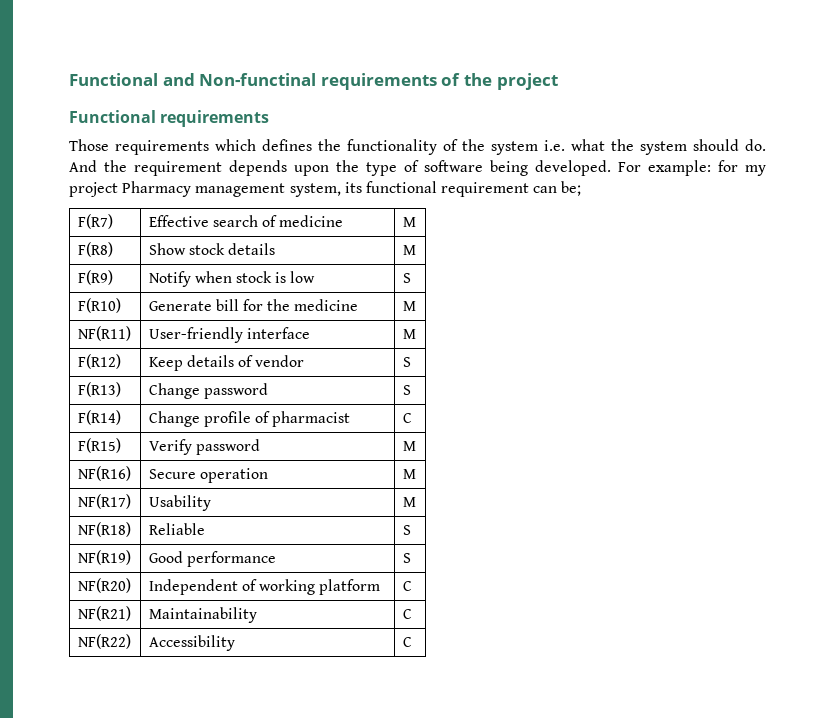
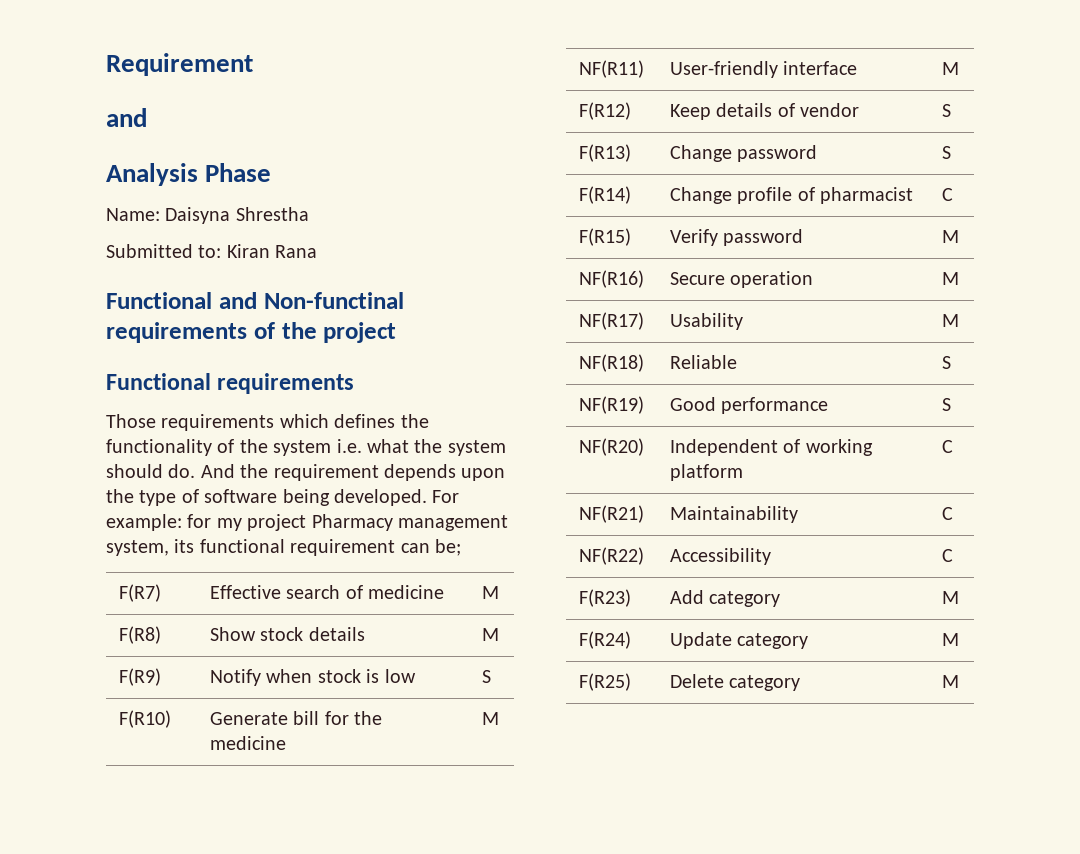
(69, 79) none -> [106,53,253,76] [106,108,147,127] [106,163,272,186] [106,207,309,224] [106,244,318,258] Requirement // and // Analysis Phase // Name: Daisyna Shrestha // Submitted to: Kiran Rana //
(412, 642) none -> [578,589,631,607] [669,590,781,607] [941,591,959,604] [578,631,631,649] [669,632,809,649] [941,633,959,646] [578,673,631,691] [669,674,801,691] [941,675,959,688] // F(R23) | Add category | M // F(R24) | Update category | M // F(R25) | Delete category | M

